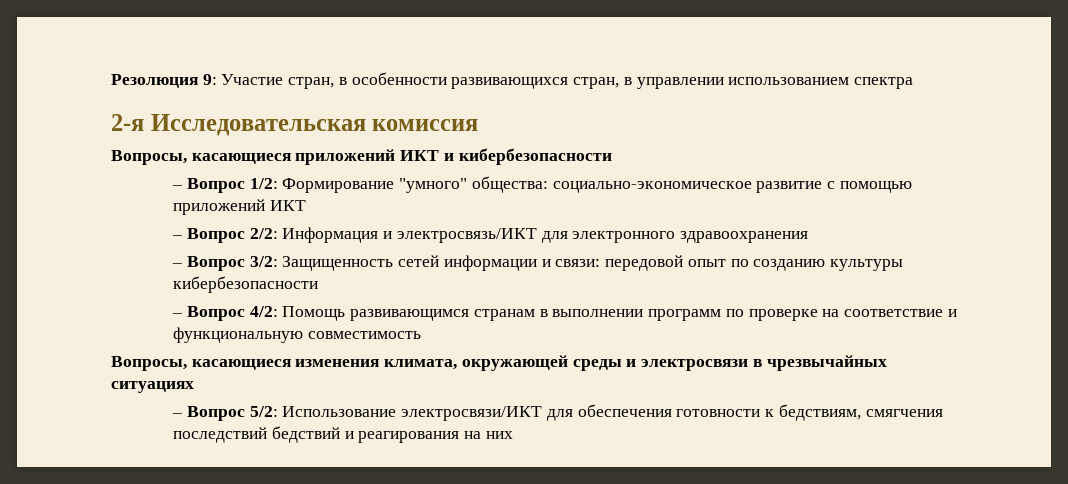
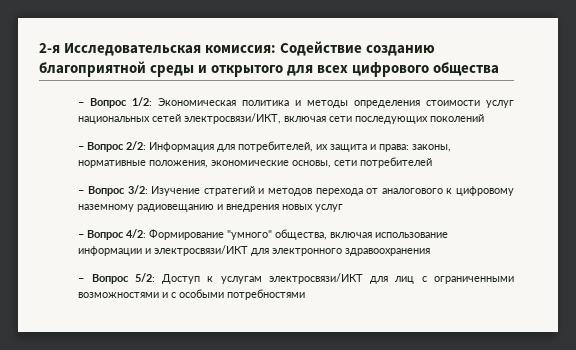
[111,72,913,89] [111,114,479,136] [111,148,612,165] [172,176,912,193] [173,199,307,215] [172,227,809,243] [172,255,904,271] [173,276,319,293] [172,306,957,321] [173,327,422,343] [111,355,887,371] [111,381,194,393] [172,404,943,421] [173,426,513,443] Резолюция 9: Участие стран, в особенности развивающихся стран, в управлении использованием спектра // 2-я Исследовательская комиссия // Вопросы, касающиеся приложений ИКТ и кибербезопасности // – Вопрос 1/2: Формирование "умного" общества: социально-экономическое развитие с помощью приложений ИКТ // – Вопрос 2/2: Информация и электросвязь/ИКТ для электронного здравоохранения // – Вопрос 3/2: Защищенность сетей информации и связи: передовой опыт по созданию культуры кибербезопасности // – Вопрос 4/2: Помощь развивающимся странам в выполнении программ по проверке на соответствие и функциональную совместимость // Вопросы, касающиеся изменения климата, окружающей среды и электросвязи в чрезвычайных ситуациях // – Вопрос 5/2: Использование электросвязи/ИКТ для обеспечения готовности к бедствиям, смягчения последствий бедствий и реагирования на них -> [39,41,436,56] [39,61,500,77] [78,97,514,108] [78,113,485,124] [78,141,452,152] [78,157,433,168] [78,185,514,196] [78,204,344,212] [78,229,449,240] [78,245,431,256] [78,273,515,284] [78,289,306,300] 2-я Исследовательская комиссия: Содействие созданию благоприятной среды и открытого для всех цифрового общества // – Вопрос 1/2: Экономическая политика и методы определения стоимости услуг национальных сетей электросвязи/ИКТ, включая сети последующих поколений // – Вопрос 2/2: Информация для потребителей, их защита и права: законы, нормативные положения, экономические основы, сети потребителей // – Вопрос 3/2: Изучение стратегий и методов перехода от аналогового к цифровому наземному радиовещанию и внедрения новых услуг // – Вопрос 4/2: Формирование "умного" общества, включая использование информации и электросвязи/ИКТ для электронного здравоохранения // – Вопрос 5/2: Доступ к услугам электросвязи/ИКТ для лиц с ограниченными возможностями и с особыми потребностями

